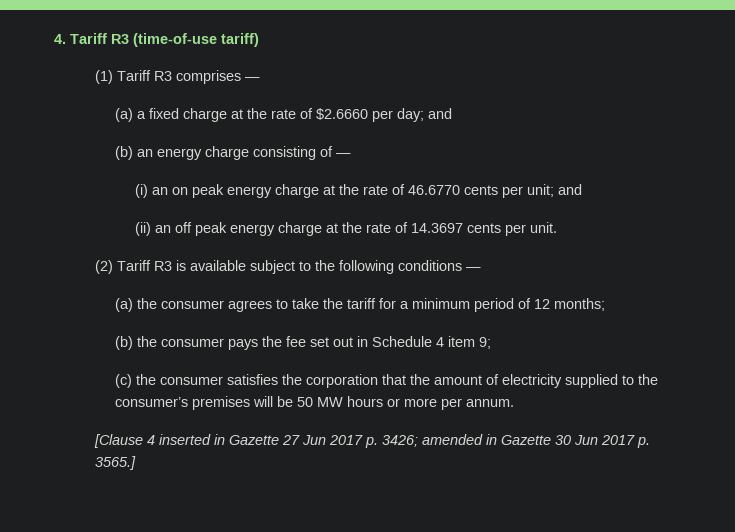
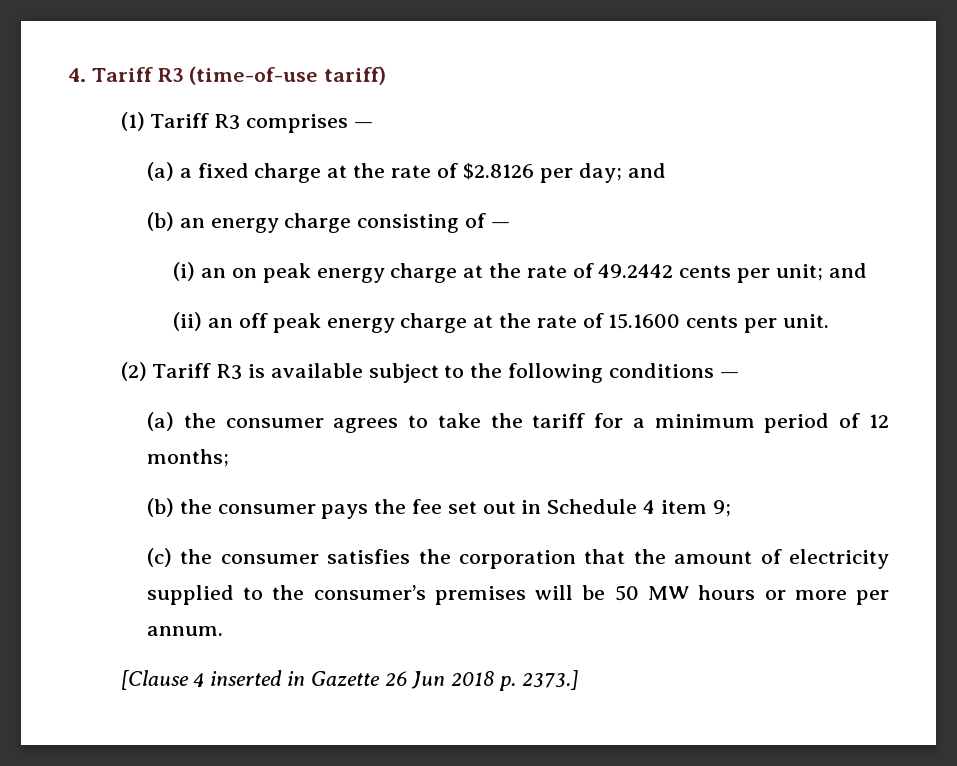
[316,108,369,120] $2.6660 -> [462,163,535,180] $2.8126
[408,185,461,195] 46.6770 -> [598,264,674,278] 49.2442
[411,223,464,233] 14.3697 -> [608,313,681,329] 15.1600
[281,434,650,448] [94,456,136,470] 27 Jun 2017 p. 3426; amended in Gazette 30 Jun 2017 p. 3565.] -> [384,670,578,691] 26 Jun 2018 p. 2373.]

